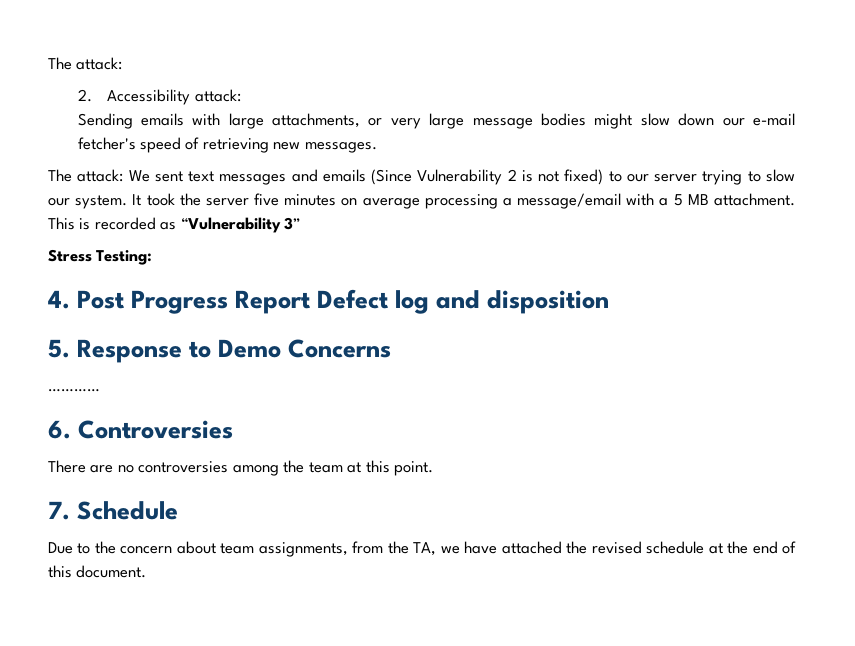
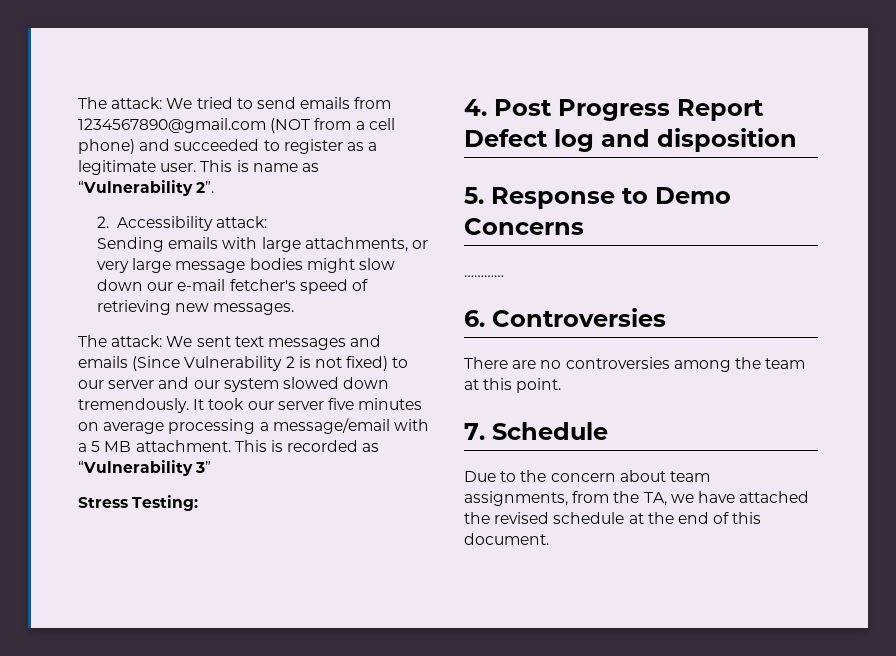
[48,57,123,70] The attack: -> [78,97,392,109] [78,118,395,133] [78,139,378,154] [78,160,319,175] [78,180,215,196] The attack: We tried to send emails from 1234567890@gmail.com (NOT from a cell phone) and succeeded to register as a legitimate user. This is name as “Vulnerability 2”.
[702,169,796,185] [48,195,128,209] trying to slow our system. -> [158,377,390,392] [78,398,189,413] and our system slowed down tremendously.
[179,193,201,206] the -> [247,401,274,410] our

